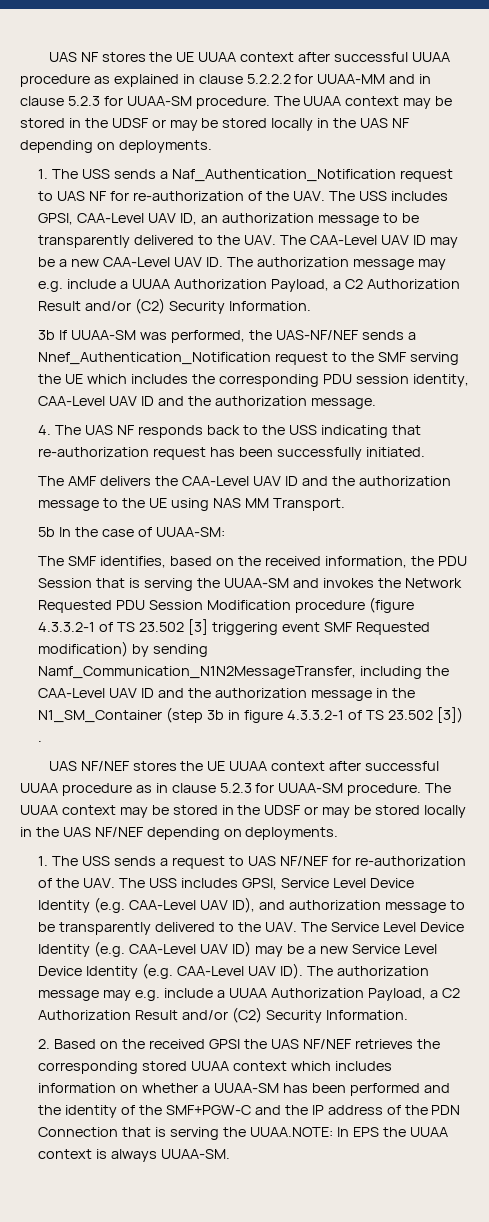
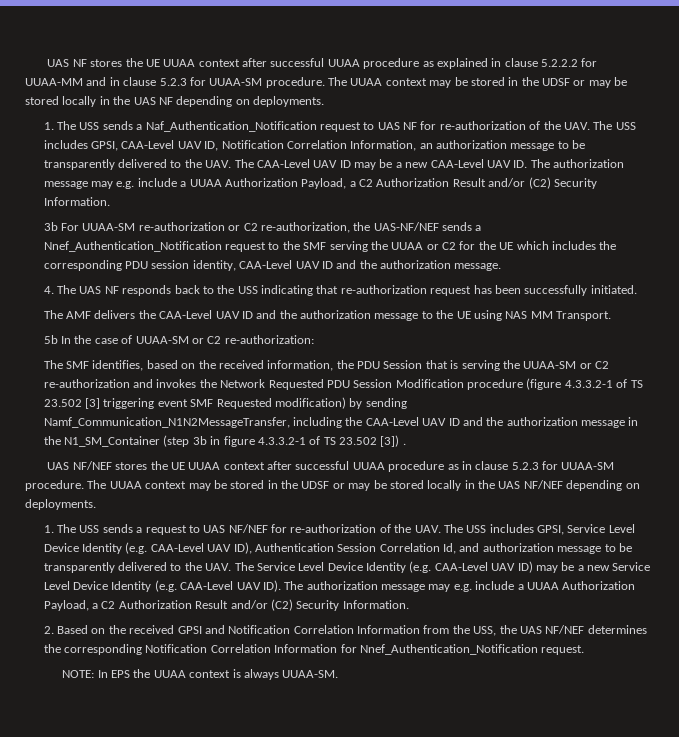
(198, 219) none -> [221,140,417,151] Notification Correlation Information,
[59,330,246,343] If UUAA-SM was performed, -> [61,222,350,233] For UUAA-SM re-authorization or C2 re-authorization,
(62, 379) none -> [391,241,496,250] UUAA or C2 for the
[155,527,225,537] UUAA-SM: -> [135,335,314,344] UUAA-SM or C2 re-authorization:
(289, 583) none -> [579,361,610,369] [43,379,130,388] or C2 re-authorization
(256, 905) none -> [254,543,457,554] Authentication Session Correlation Id,
[243,1039,440,1049] [38,1061,392,1074] [38,1083,450,1096] [38,1105,461,1118] [38,1127,333,1140] the UAS NF/NEF retrieves the corresponding stored UUAA context which includes information on whether a UUAA-SM has been performed and the identity of the SMF+PGW-C and the IP address of the PDN Connection that is serving the UUAA.NOTE: -> [204,625,647,636] [43,644,585,655] [62,670,95,678] and Notification Correlation Information from the USS, the UAS NF/NEF determines the corresponding Notification Correlation Information for Nnef_Authentication_Notification request. // NOTE:

